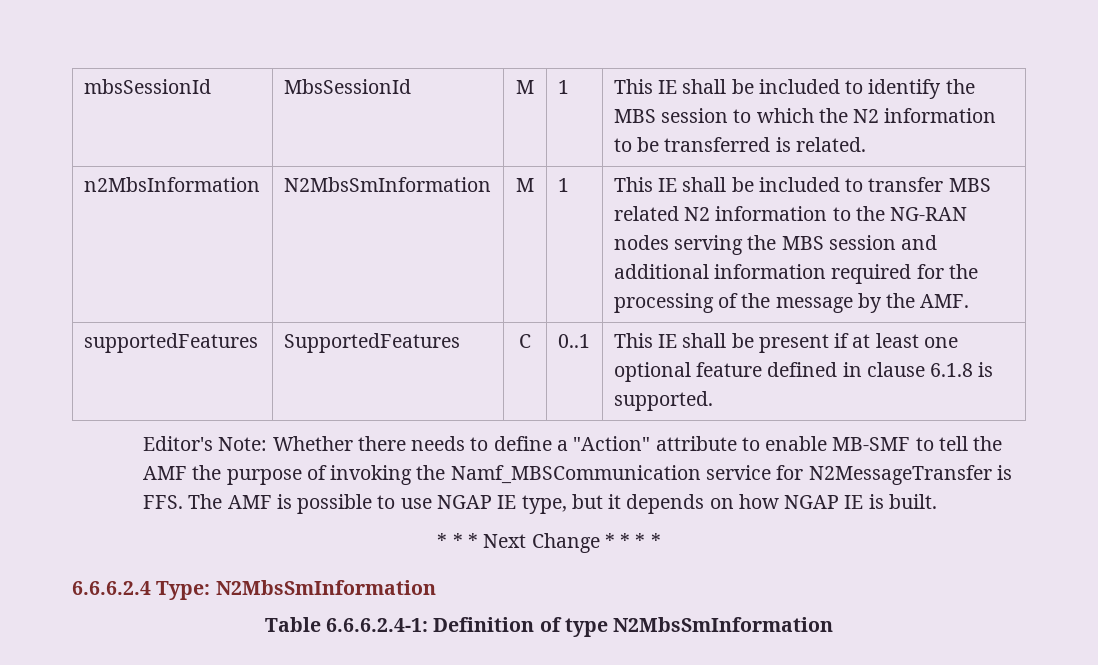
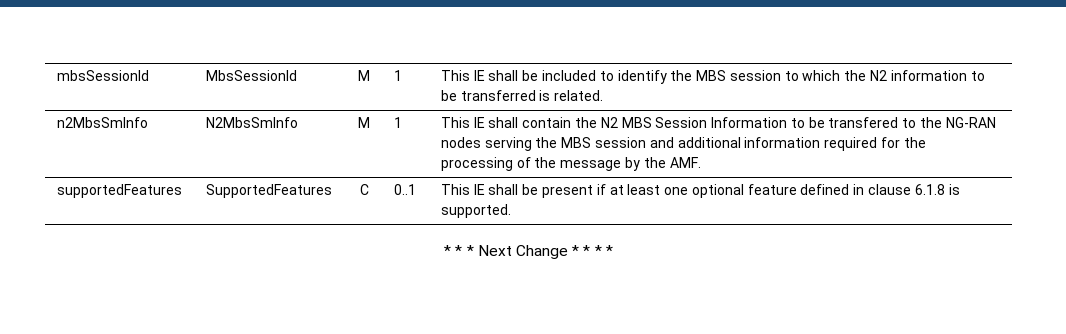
[83,177,260,192] [283,177,491,192] [516,178,534,192] [557,178,569,192] [613,177,991,192] [613,206,828,221] n2MbsInformation | N2MbsSmInformation | M | 1 | This IE shall be included to transfer MBS related N2 information -> [56,117,148,128] [205,117,298,128] [358,117,370,128] [393,117,402,128] [440,117,899,128] n2MbsSmInfo | N2MbsSmInfo | M | 1 | This IE shall contain the N2 MBS Session Information to be transfered
[143,436,1003,451] [143,465,1012,485] [143,494,937,514] // Editor's Note: Whether there needs to define a "Action" attribute to enable MB-SMF to tell the AMF the purpose of invoking the Namf_MBSCommunication service for N2MessageTransfer is FFS. The AMF is possible to use NGAP IE type, but it depends on how NGAP IE is built. -> (511, 211) none
[72,580,436,600] [264,617,834,637] // 6.6.6.2.4 Type: N2MbsSmInformation // Table 6.6.6.2.4-1: Definition of type N2MbsSmInformation -> (613, 250) none

